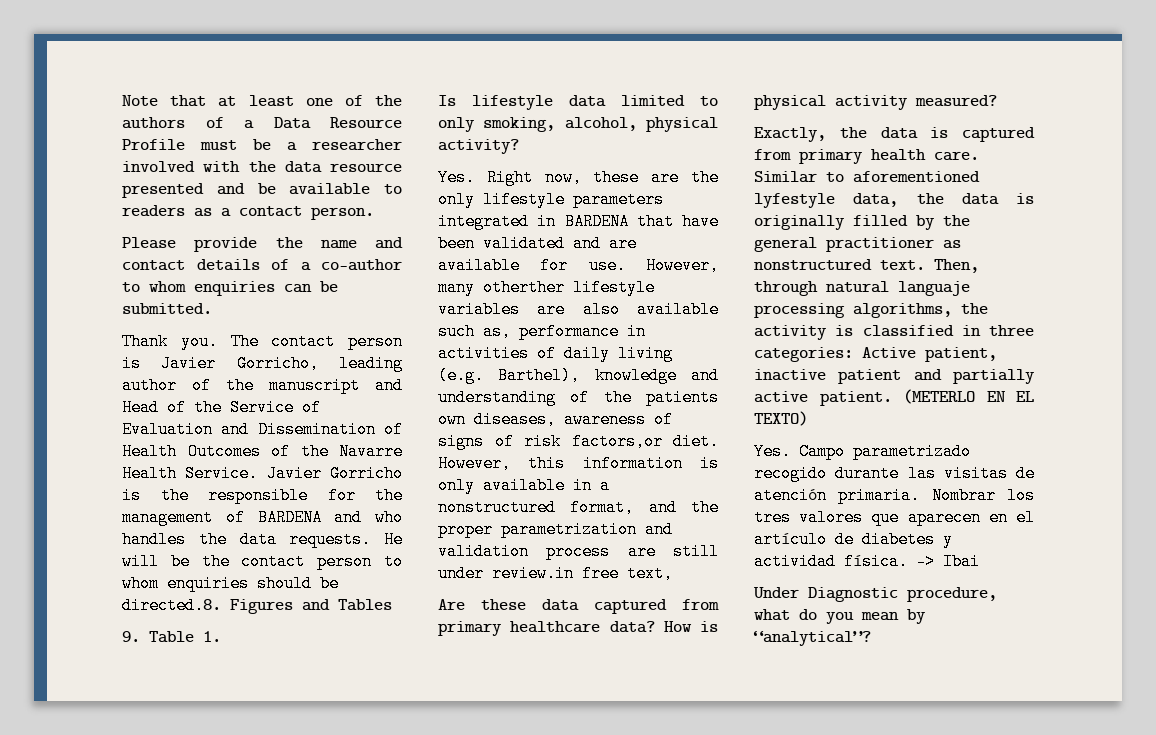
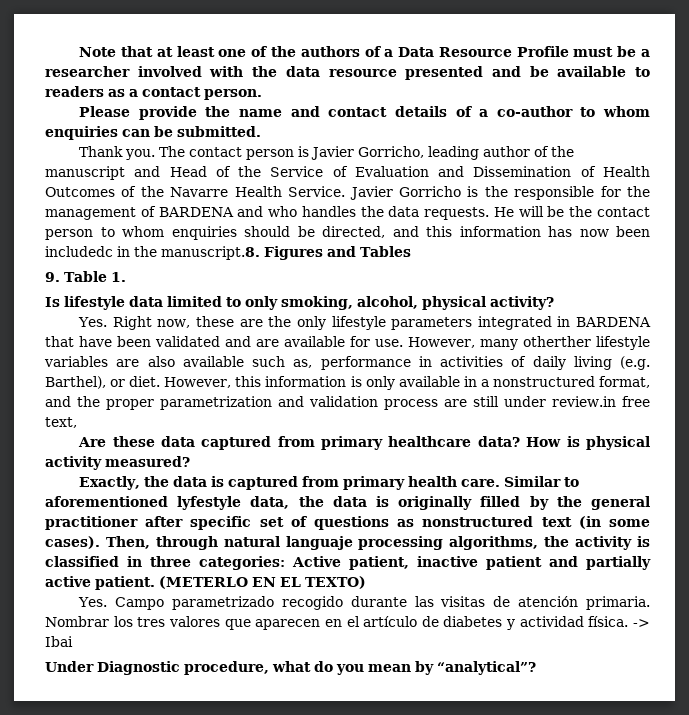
[122,597,221,614] directed.8. -> [322,226,650,238] [45,246,260,260] directed, and this information has now been includedc in the manuscript.8.
[594,367,719,384] [438,389,719,406] [438,411,673,428] [438,433,663,450] knowledge and understanding of the patients own diseases, awareness of signs of risk factors,or -> [110,379,126,387] or
[943,240,961,249] [754,259,925,270] as nonstructured text. -> [145,516,650,530] [45,536,100,549] after specific set of questions as nonstructured text (in some cases).

